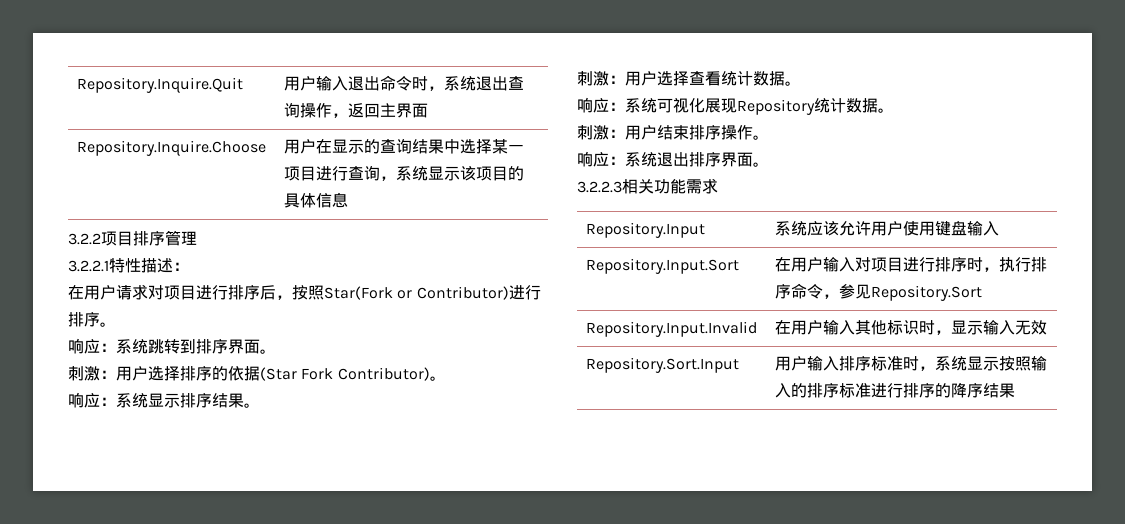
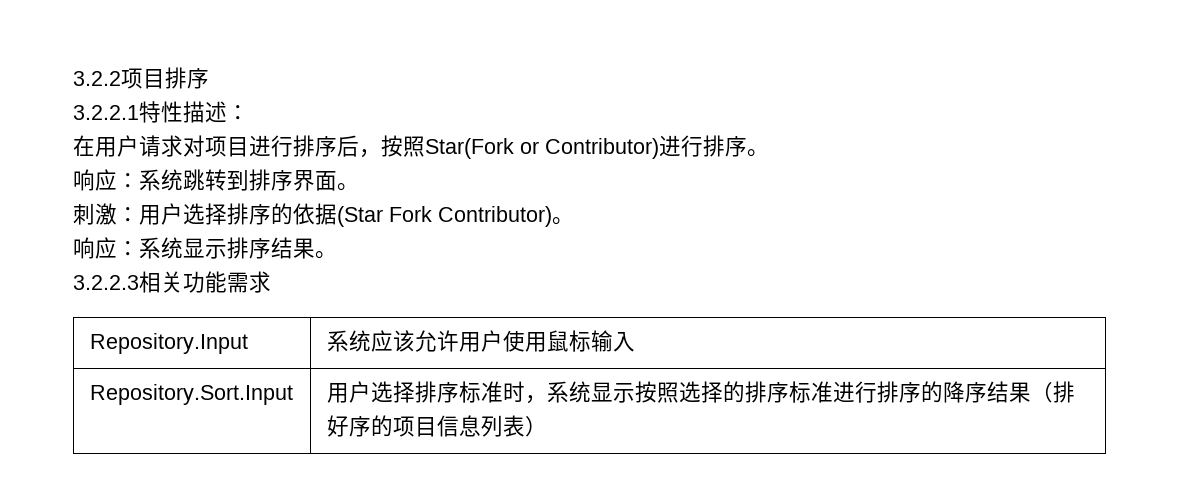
[76,77,243,93] [283,75,524,91] [283,102,428,118] [76,140,266,156] [283,138,524,154] [283,165,524,181] [283,192,348,208] Repository.Inquire.Quit | 用户输入退出命令时，系统退出查询操作，返回主界面 // Repository.Inquire.Choose | 用户在显示的查询结果中选择某一项目进行查询，系统显示该项目的具体信息 // -> (73, 78) none
[165,230,197,246] 管理 -> (209, 78) none
[577,71,801,86] [577,97,894,115] [577,125,769,140] [577,151,769,167] // 刺激：用户选择查看统计数据。 // 响应：系统可视化展现Repository统计数据。 // 刺激：用户结束排序操作。 // 响应：系统退出排序界面。 -> (337, 255) none
[934,221,999,236] [585,258,739,274] [774,257,1047,272] [774,283,982,301] [585,321,757,337] [774,320,1047,335] 键盘输入 // Repository.Input.Sort | 在用户输入对项目进行排序时，执行排序命令，参见Repository.Sort // Repository.Input.Invalid | 在用户输入其他标识时，显示输入无效 -> [546,330,635,352] 鼠标输入
[806,356,839,371] 输入 -> [370,381,415,403] 选择
[1030,356,1047,371] [774,383,791,398] 输入 -> [678,381,723,403] 选择
(1015, 390) none -> [1030,381,1075,403] [326,415,547,437] （排好序的项目信息列表）

